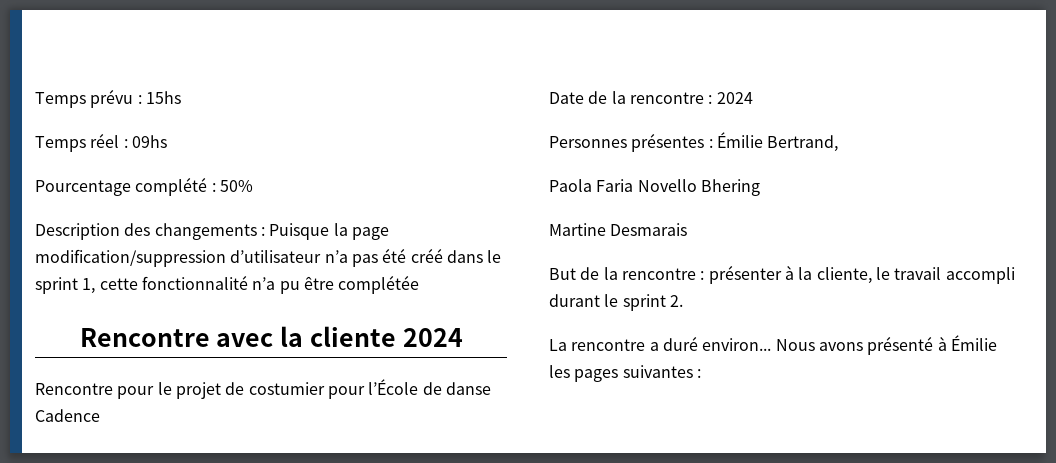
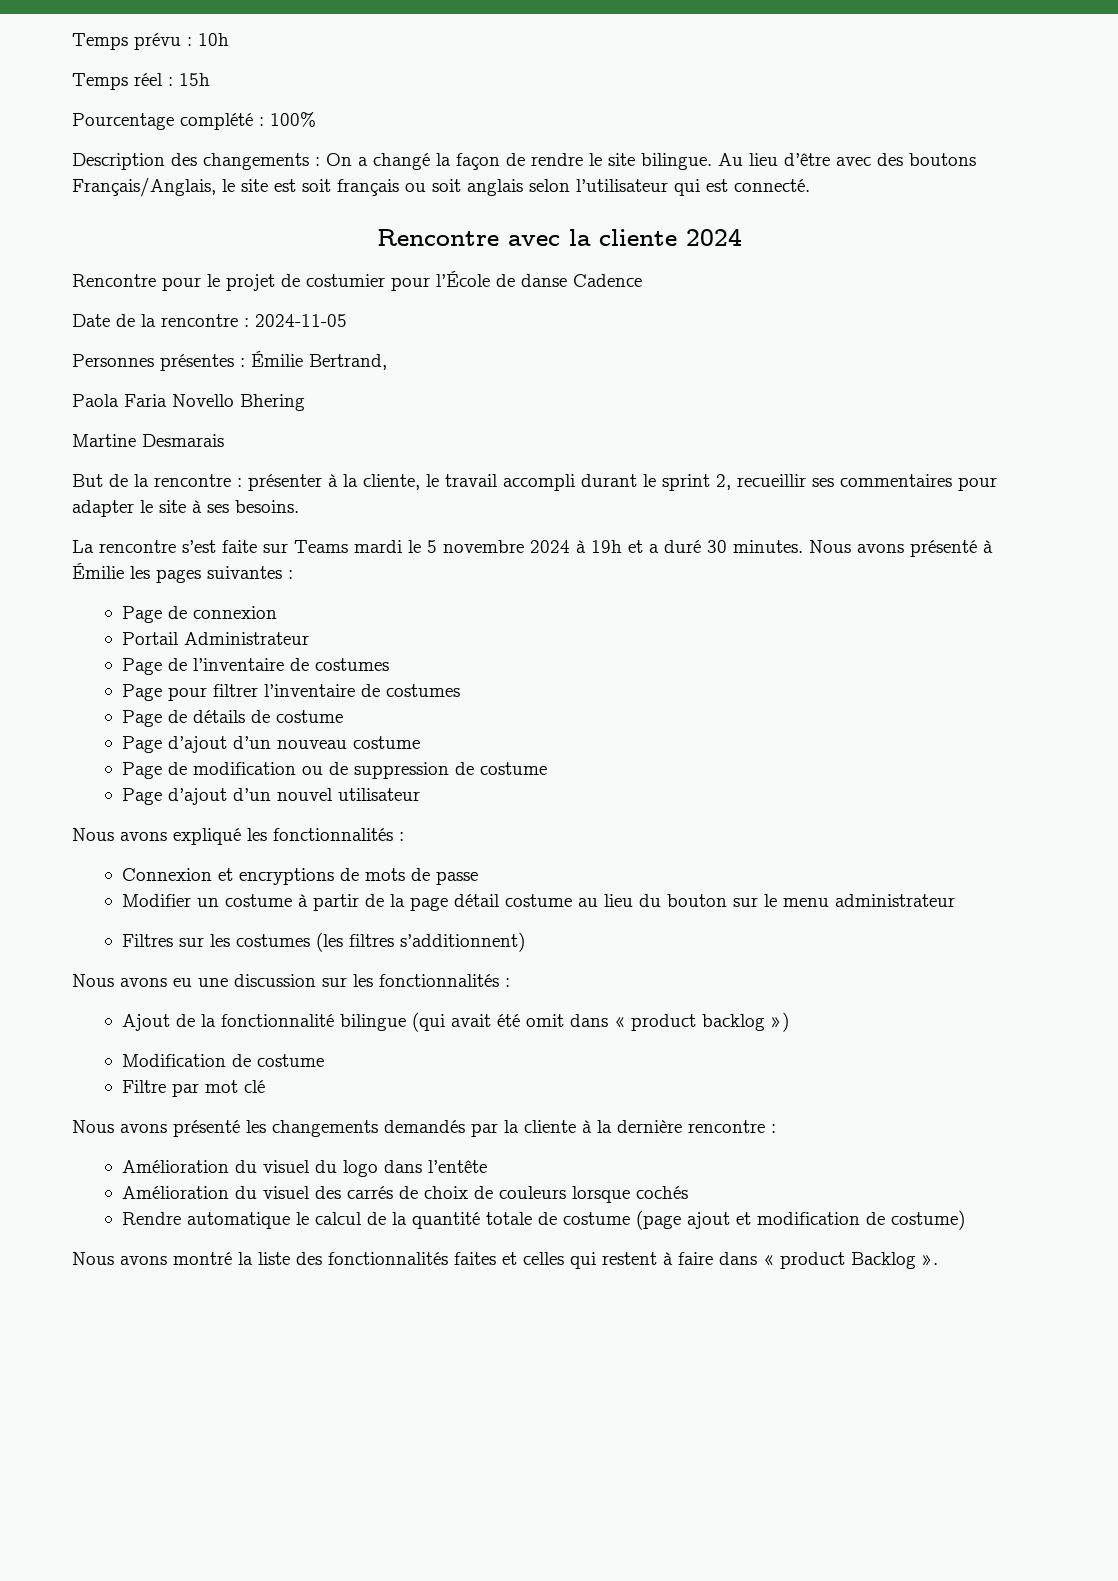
[145,91,181,104] 15hs -> [198,33,229,46] 10h
[131,135,167,148] 09hs -> [179,73,210,86] 15h
[219,180,253,192] 50% -> [270,112,316,127] 100%
[269,223,389,240] [35,248,502,267] [35,275,420,294] Puisque la page modification/suppression d’utilisateur n’a pas été créé dans le sprint 1, cette fonctionnalité n’a pu être complétée -> [326,153,976,170] [72,177,810,197] On a changé la façon de rendre le site bilingue. Au lieu d’être avec des boutons Français/Anglais, le site est soit français ou soit anglais selon l’utilisateur qui est connecté.
[716,92,753,104] 2024 -> [255,314,347,327] 2024-11-05
[669,295,683,307] [549,336,772,351] 2. // La rencontre a duré environ... -> [716,474,997,491] [72,500,299,517] [72,540,803,553] 2, recueillir ses commentaires pour adapter le site à ses besoins. // La rencontre s’est faite sur Teams mardi le 5 novembre 2024 à 19h et a duré 30 minutes.
(701, 373) none -> [122,606,278,623] [122,632,310,645] [122,658,390,675] [122,684,461,701] [122,710,344,727] [122,736,421,753] [122,762,548,779] [122,788,421,805] [72,828,404,845] [122,868,479,885] [122,894,956,911] [122,932,526,952] [72,974,510,987] [122,1012,790,1032] [122,1054,325,1067] [122,1080,266,1097] [72,1120,776,1137] [122,1160,488,1177] [122,1186,689,1203] [122,1210,966,1230] [72,1252,938,1269] // Page de connexion // Portail Administrateur // Page de l’inventaire de costumes // Page pour filtrer l’inventaire de costumes // Page de détails de costume // Page d’ajout d’un nouveau costume // Page de modification ou de suppression de costume // Page d’ajout d’un nouvel utilisateur // Nous avons expliqué les fonctionnalités : // Connexion et encryptions de mots de passe // Modifier un costume à partir de la page détail costume au lieu du bouton sur le menu administrateur // Filtres sur les costumes (les filtres s’additionnent) // Nous avons eu une discussion sur les fonctionnalités : // Ajout de la fonctionnalité bilingue (qui avait été omit dans « product backlog ») // Modification de costume // Filtre par mot clé // Nous avons présenté les changements demandés par la cliente à la dernière rencontre : // Amélioration du visuel du logo dans l’entête // Amélioration du visuel des carrés de choix de couleurs lorsque cochés // Rendre automatique le calcul de la quantité totale de costume (page ajout et modification de costume) // Nous avons montré la liste des fonctionnalités faites et celles qui restent à faire dans « product Backlog ».

